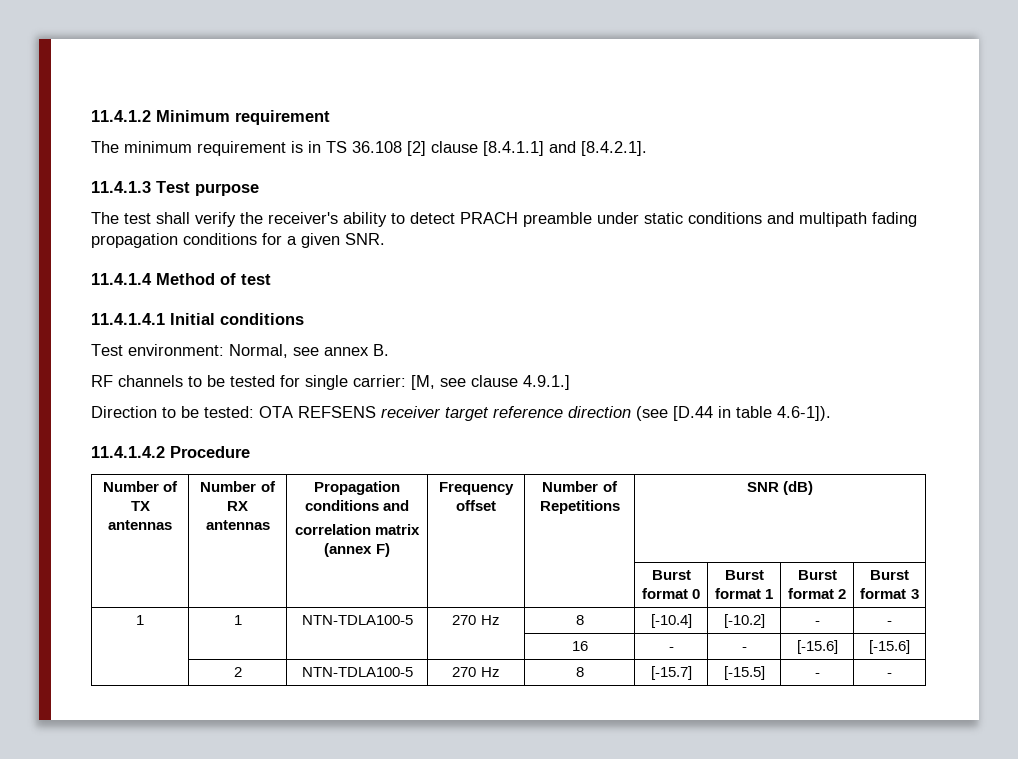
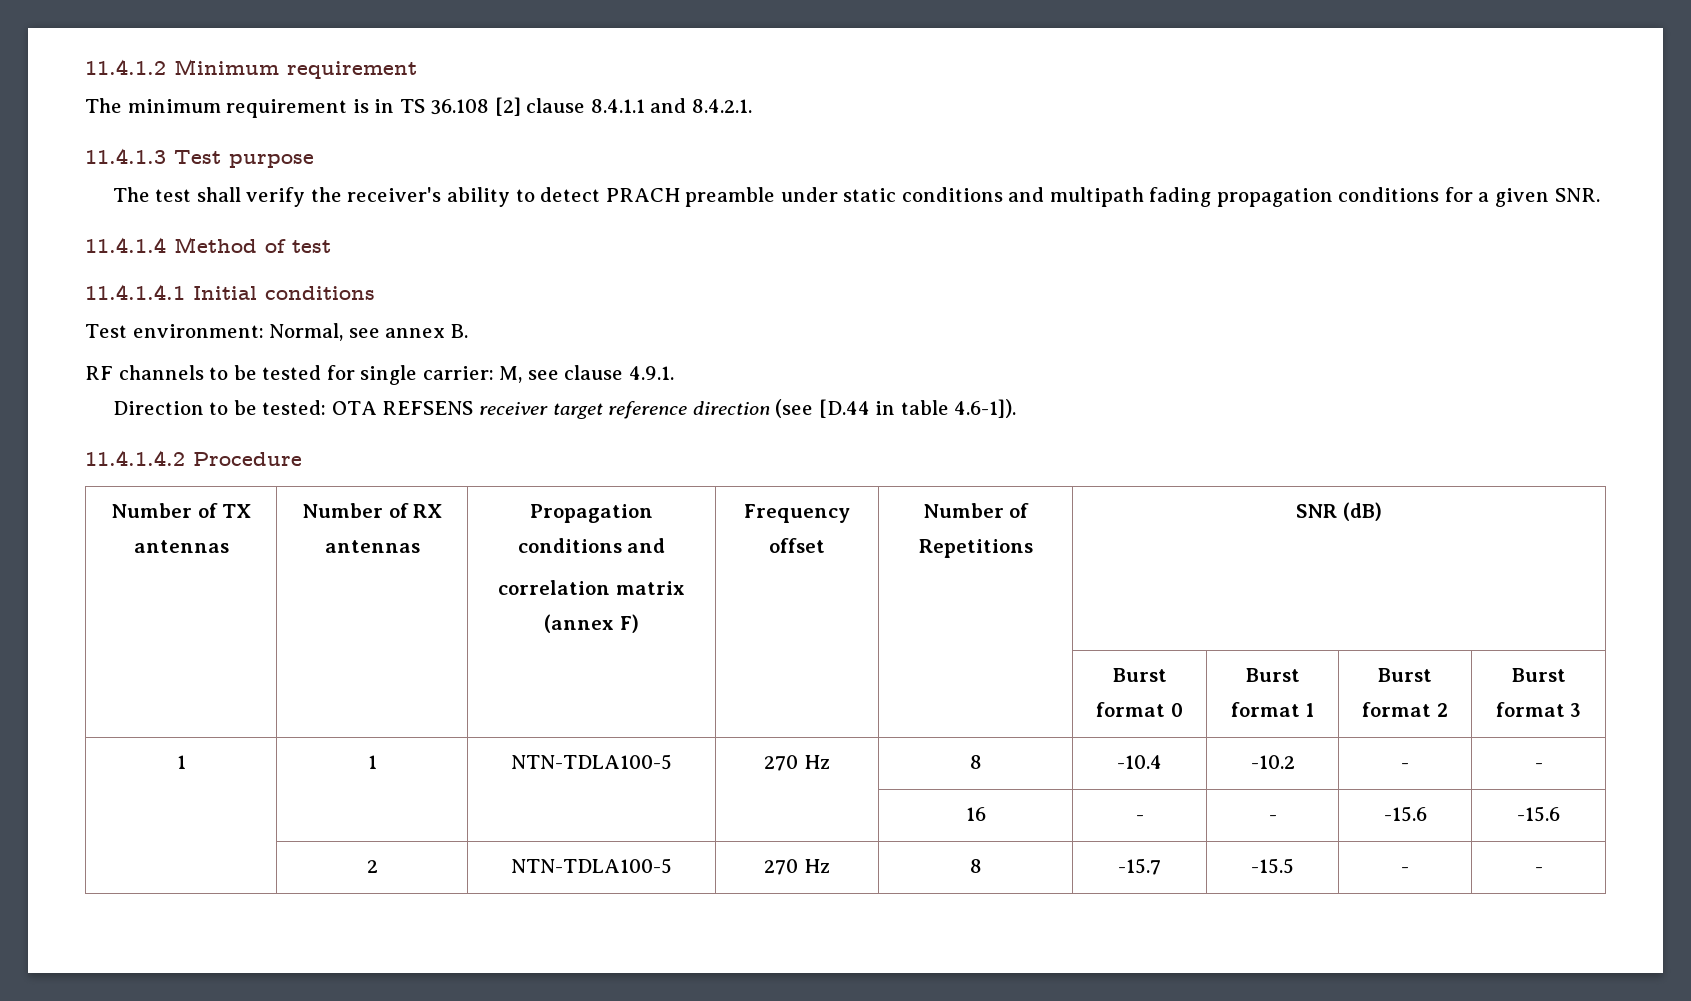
[483,141,647,156] [8.4.1.1] and [8.4.2.1]. -> [590,98,752,113] 8.4.1.1 and 8.4.2.1.
[411,375,435,390] [M, -> [499,366,523,383] M,
[523,375,570,390] 4.9.1.] -> [628,366,674,380] 4.9.1.
[650,614,692,628] [723,614,765,628] [-10.4] | [-10.2] -> [1117,755,1162,769] [1250,755,1295,769] -10.4 | -10.2
[796,640,838,654] [869,640,910,654] [-15.6] | [-15.6] -> [1383,806,1427,822] [1517,806,1560,822] -15.6 | -15.6
[650,666,692,680] [723,666,765,680] [-15.7] | [-15.5] -> [1118,858,1161,875] [1251,858,1294,874] -15.7 | -15.5

